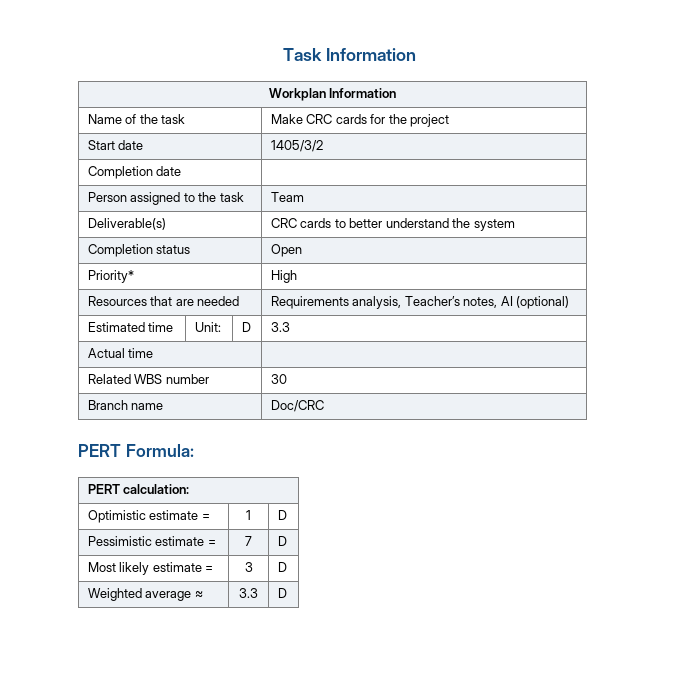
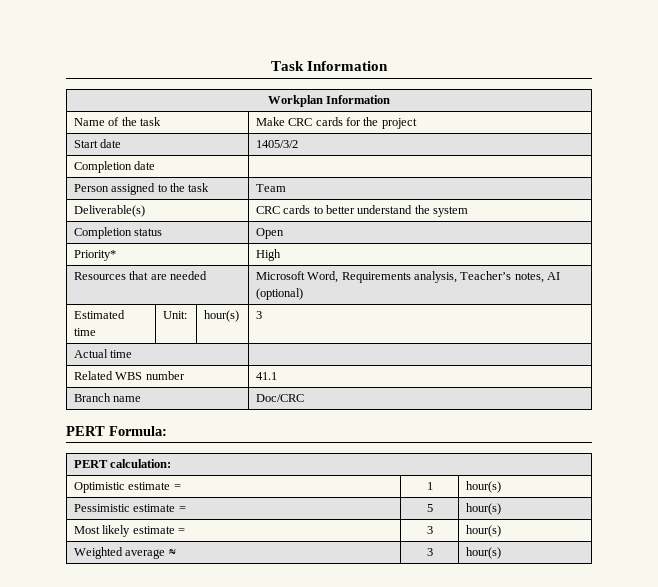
(240, 301) none -> [255,271,339,283] Microsoft Word,
[241,322,251,332] [270,322,290,332] D | 3.3 -> [203,310,239,322] [255,311,262,319] hour(s) | 3
[270,374,287,384] 30 -> [255,372,277,380] 41.1
[277,510,287,520] D -> [465,481,501,493] hour(s)
[245,536,252,546] [277,536,287,546] 7 | D -> [426,504,433,512] [465,503,501,515] 5 | hour(s)
[277,562,287,572] D -> [465,525,501,537] hour(s)
[239,588,258,598] [277,588,287,598] 3.3 | D -> [426,548,433,556] [465,547,501,559] 3 | hour(s)

